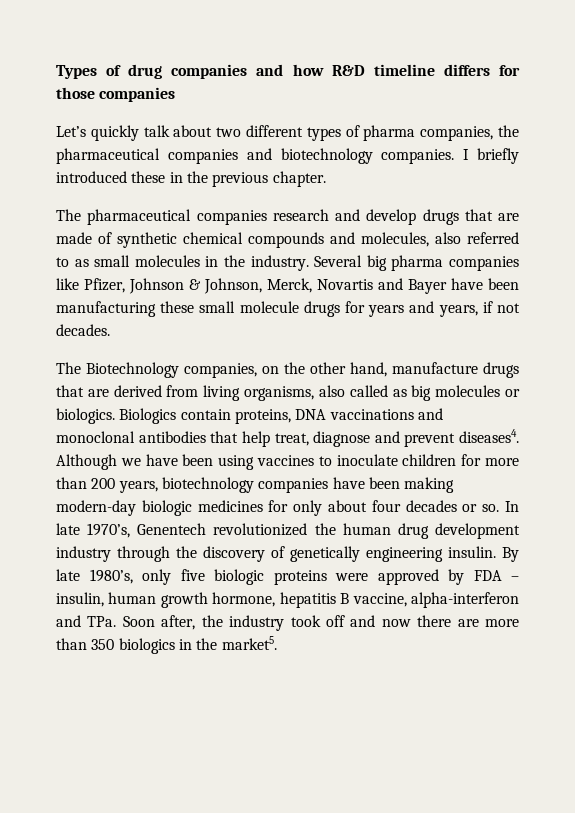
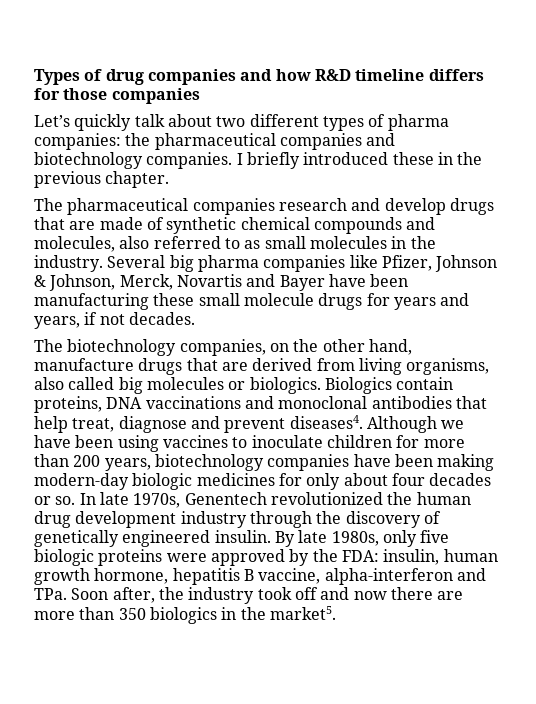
[420,126,494,141] companies, -> [34,133,121,150] companies:
[86,362,179,378] Biotechnology -> [67,339,177,356] biotechnology
[392,389,407,397] as -> (115, 383) none
[87,523,131,538] 1970’s, -> [133,493,181,508] 1970s,
[366,547,443,562] engineering -> [122,530,211,547] engineered
[89,569,133,584] 1980’s, -> [331,531,379,546] 1980s,
[473,570,519,581] FDA – -> [312,549,379,562] the FDA:

